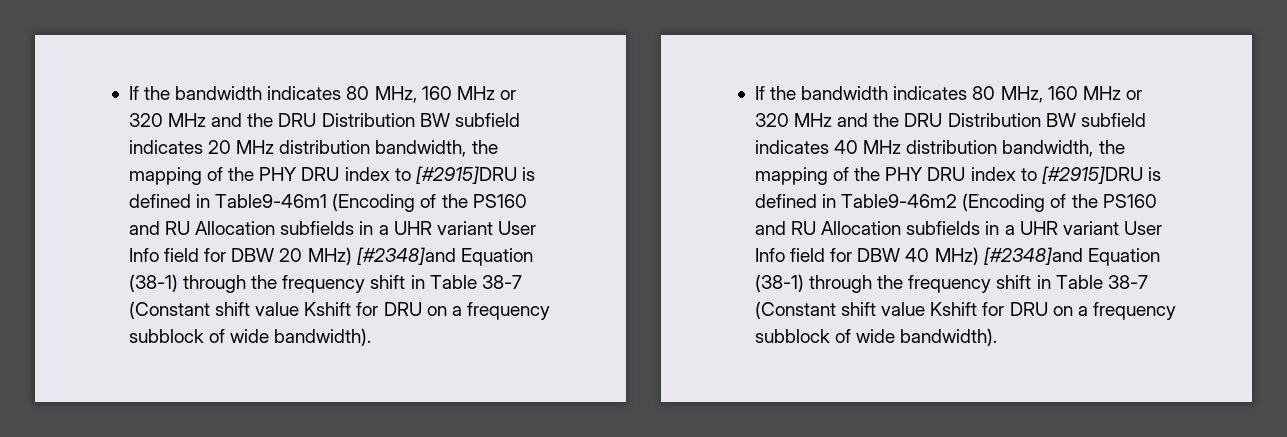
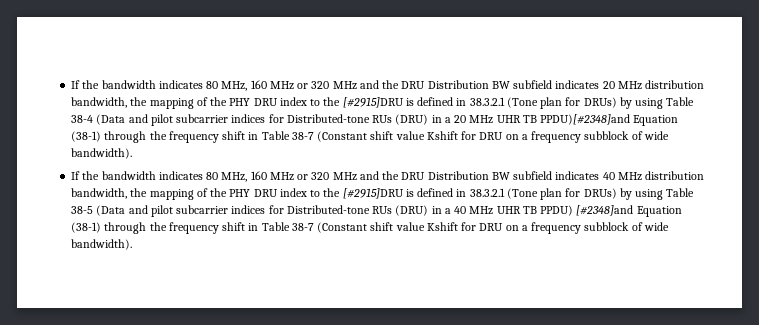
[415,166,535,184] [128,193,527,212] [128,221,536,235] [128,247,456,265] [#2915]DRU is defined in Table9-46m1 (Encoding of the PS160 and RU Allocation subfields in a UHR variant User Info field for DBW 20 MHz) [#2348]and -> [323,97,695,109] [71,114,631,126] the [#2915]DRU is defined in 38.3.2.1 (Tone plan for DRUs) by using Table 38-4 (Data and pilot subcarrier indices for Distributed-tone RUs (DRU) in a 20 MHz UHR TB PPDU)[#2348]and
[1041,166,1161,184] [754,193,1157,212] [754,221,1162,235] [754,247,979,265] [#2915]DRU is defined in Table9-46m2 (Encoding of the PS160 and RU Allocation subfields in a UHR variant User Info field for DBW 40 MHz) -> [323,188,695,200] [71,205,574,217] the [#2915]DRU is defined in 38.3.2.1 (Tone plan for DRUs) by using Table 38-5 (Data and pilot subcarrier indices for Distributed-tone RUs (DRU) in a 40 MHz UHR TB PPDU)

